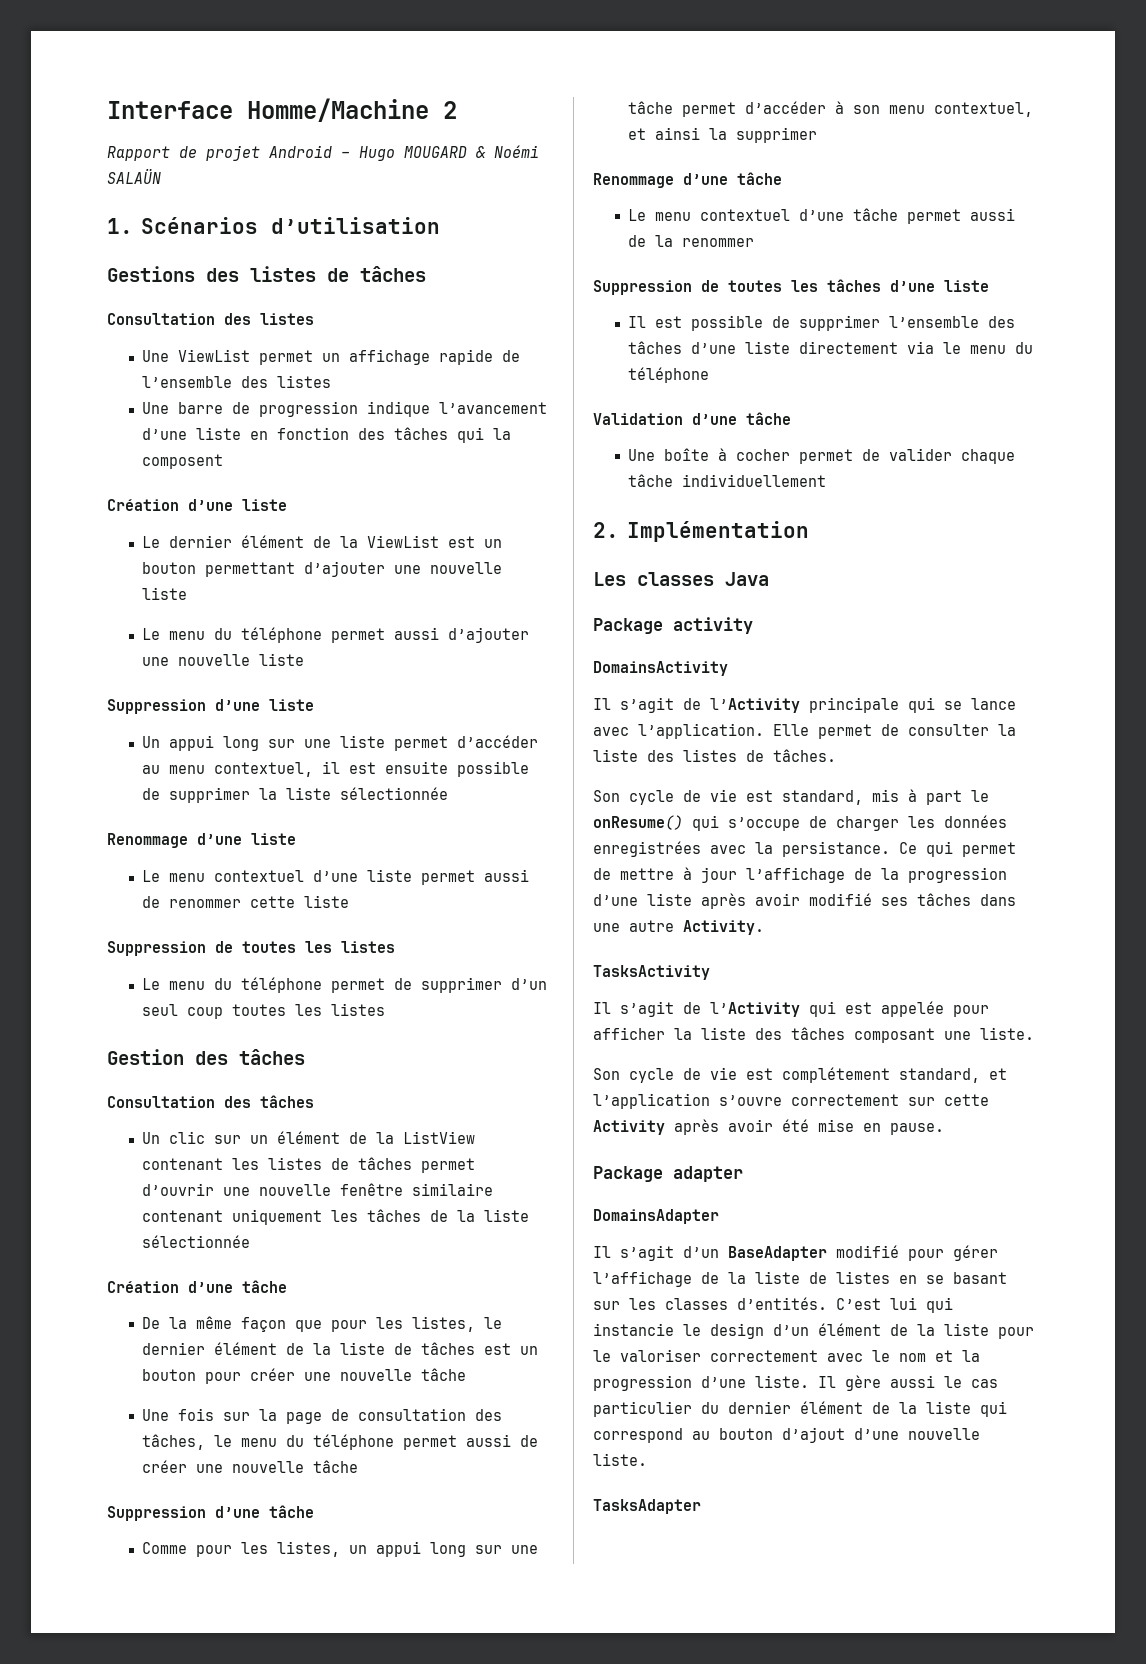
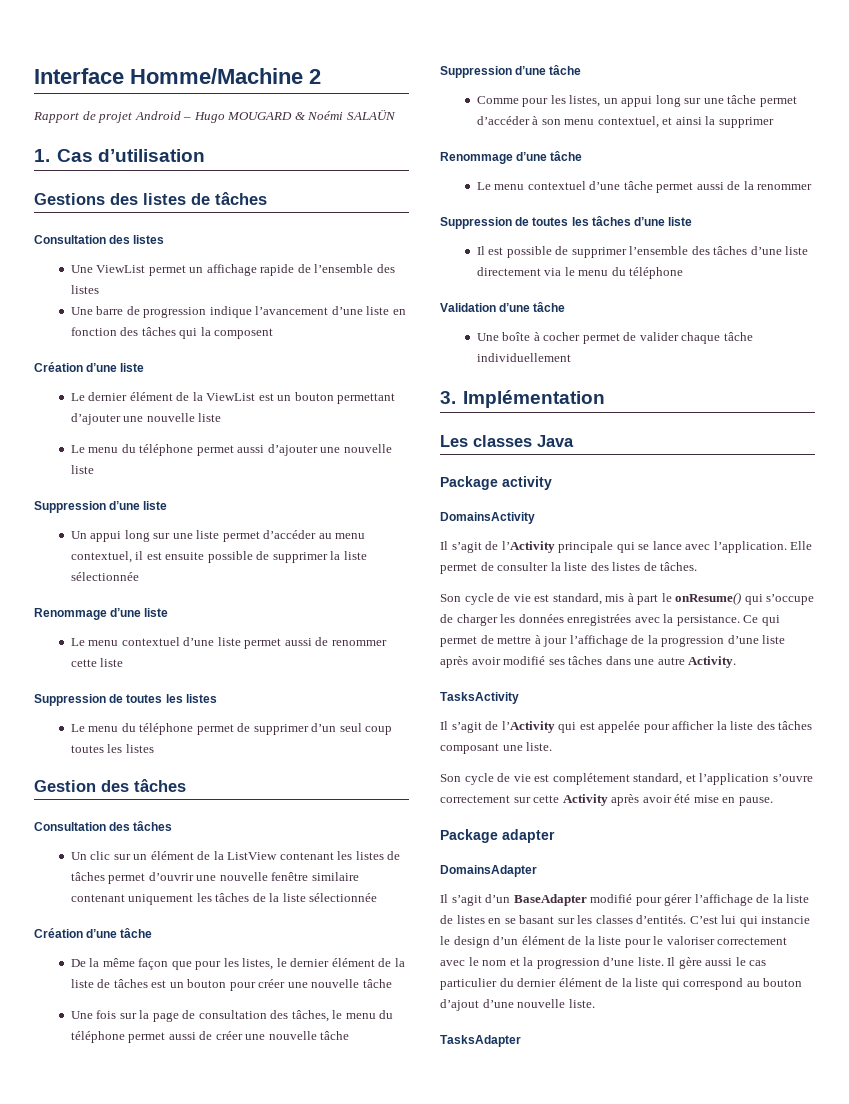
[140,217,258,234] Scénarios -> [56,149,93,162] Cas
[593,522,619,538] 2. -> [440,391,456,404] 3.

